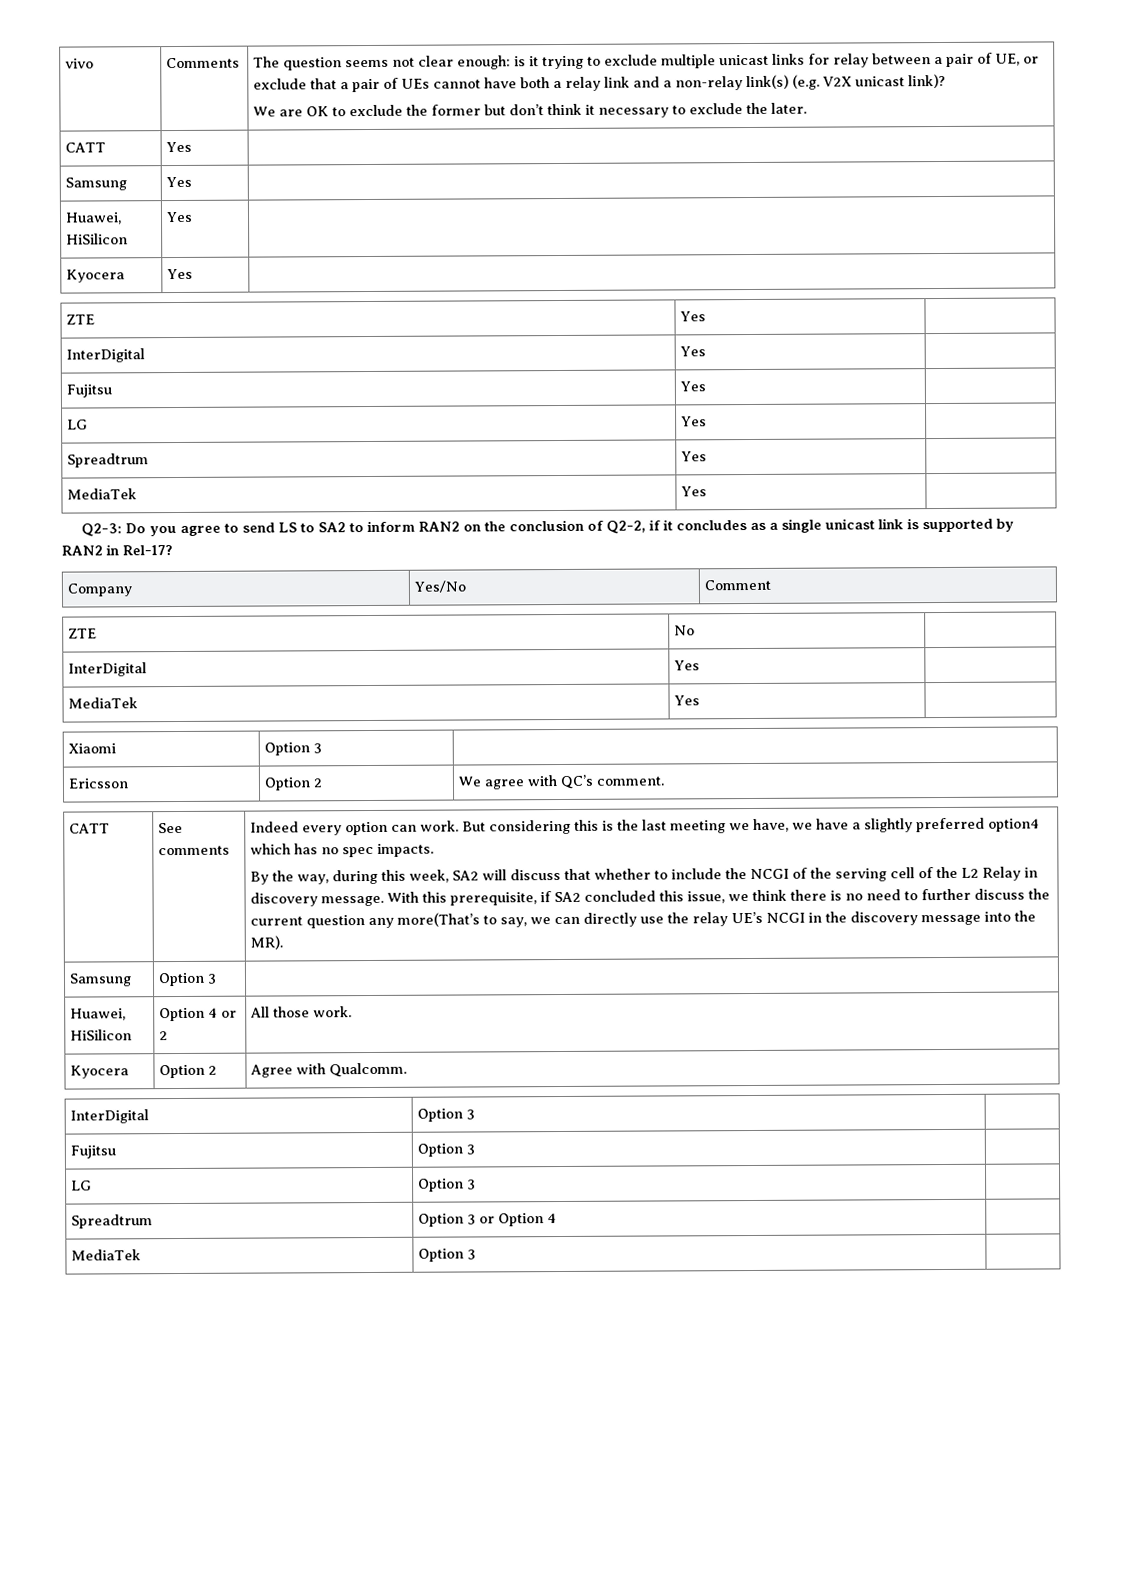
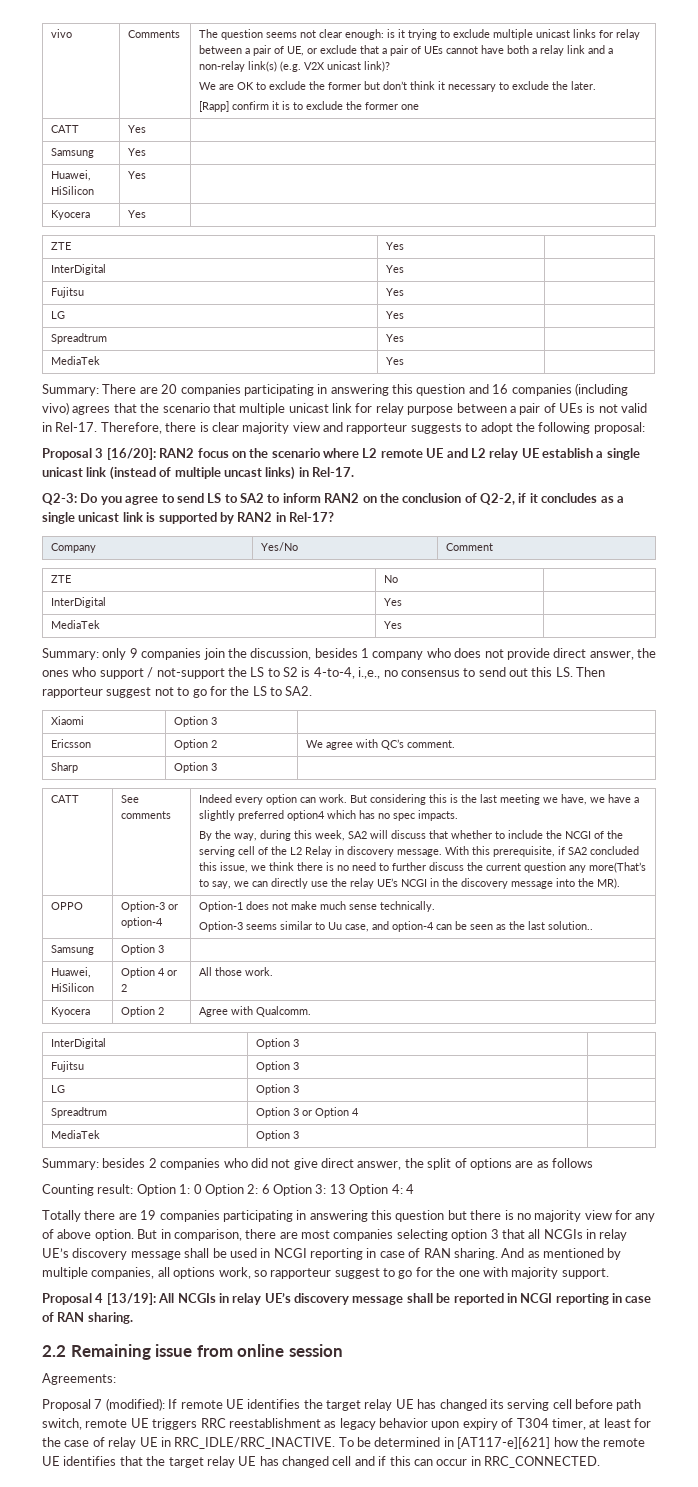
(808, 108) none -> [199,101,420,112] // [Rapp] confirm it is to exclude the former one
(708, 491) none -> [42,383,628,396] [42,402,648,415] [42,422,645,434] [42,448,640,460] [42,466,354,480] // Summary: There are 20 companies participating in answering this question and 16 companies (including vivo) agrees that the scenario that multiple unicast link for relay purpose between a pair of UEs is not valid in Rel-17. Therefore, there is clear majority view and rapporteur suggests to adopt the following proposal: // Proposal 3 [16/20]: RAN2 focus on the scenario where L2 remote UE and L2 relay UE establish a single unicast link (instead of multiple uncast links) in Rel-17.
(701, 700) none -> [42,648,656,660] [42,667,606,679] [42,686,313,698] // Summary: only 9 companies join the discussion, besides 1 company who does not provide direct answer, the ones who support / not-support the LS to S2 is 4-to-4, i.,e., no consensus to send out this LS. Then rapporteur suggest not to go for the LS to SA2.
(665, 781) none -> [51,762,79,773] [174,762,218,773] // Sharp | Option 3 |
(284, 942) none -> [51,902,84,910] [121,901,179,912] [121,917,164,928] [199,901,436,912] [199,921,594,932] // OPPO | Option-3 or option-4 | Option-1 does not make much sense technically. // Option-3 seems similar to Uu case, and option-4 can be seen as the last solution..
(477, 1254) none -> [42,1158,593,1170] [42,1184,414,1196] [42,1210,656,1222] [42,1229,628,1241] [42,1248,622,1260] [42,1267,609,1279] [42,1293,652,1305] [42,1312,133,1324] [42,1344,343,1360] [42,1373,116,1385] [42,1398,642,1411] [42,1418,651,1430] [42,1437,646,1449] [42,1456,600,1468] // Summary: besides 2 companies who did not give direct answer, the split of options are as follows // Counting result: Option 1: 0 Option 2: 6 Option 3: 13 Option 4: 4 // Totally there are 19 companies participating in answering this question but there is no majority view for any of above option. But in comparison, there are most companies selecting option 3 that all NCGIs in relay UE’s discovery message shall be used in NCGI reporting in case of RAN sharing. And as mentioned by multiple companies, all options work, so rapporteur suggest to go for the one with majority support. // Proposal 4 [13/19]: All NCGIs in relay UE’s discovery message shall be reported in NCGI reporting in case of RAN sharing. // 2.2 Remaining issue from online session // Agreements: // Proposal 7 (modified): If remote UE identifies the target relay UE has changed its serving cell before path switch, remote UE triggers RRC reestablishment as legacy behavior upon expiry of T304 timer, at least for the case of relay UE in RRC_IDLE/RRC_INACTIVE. To be determined in [AT117-e][621] how the remote UE identifies that the target relay UE has changed cell and if this can occur in RRC_CONNECTED.

